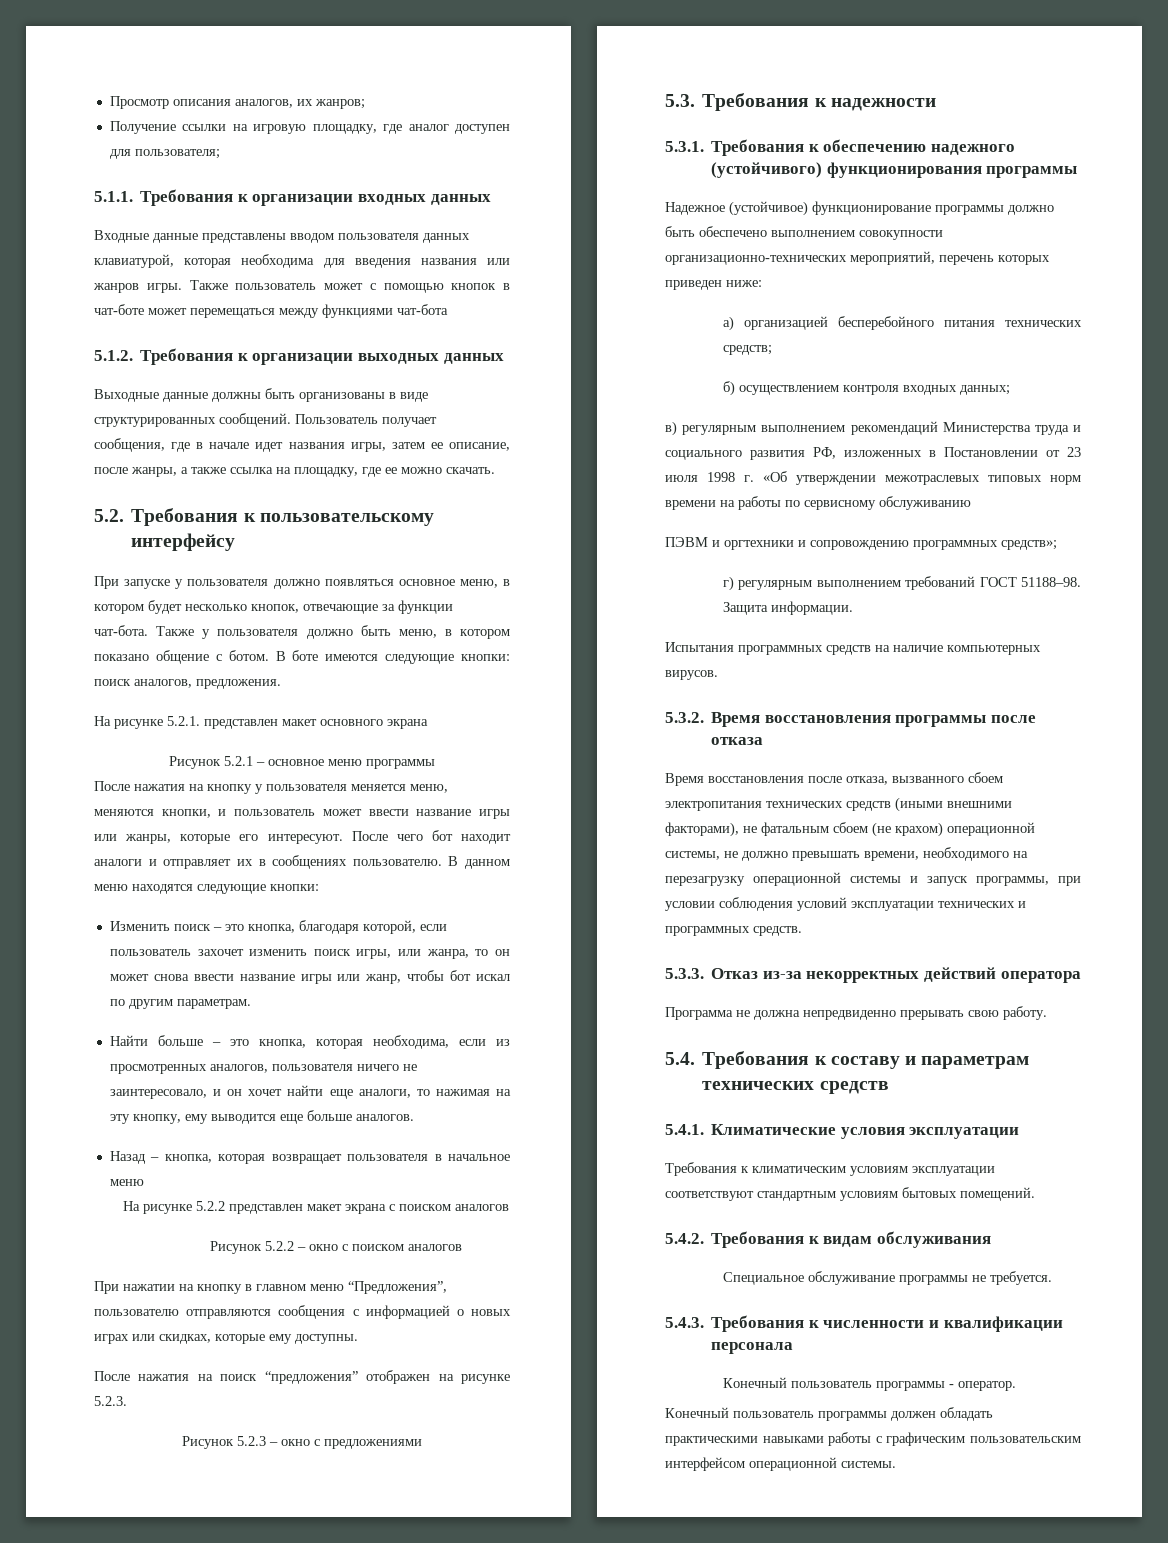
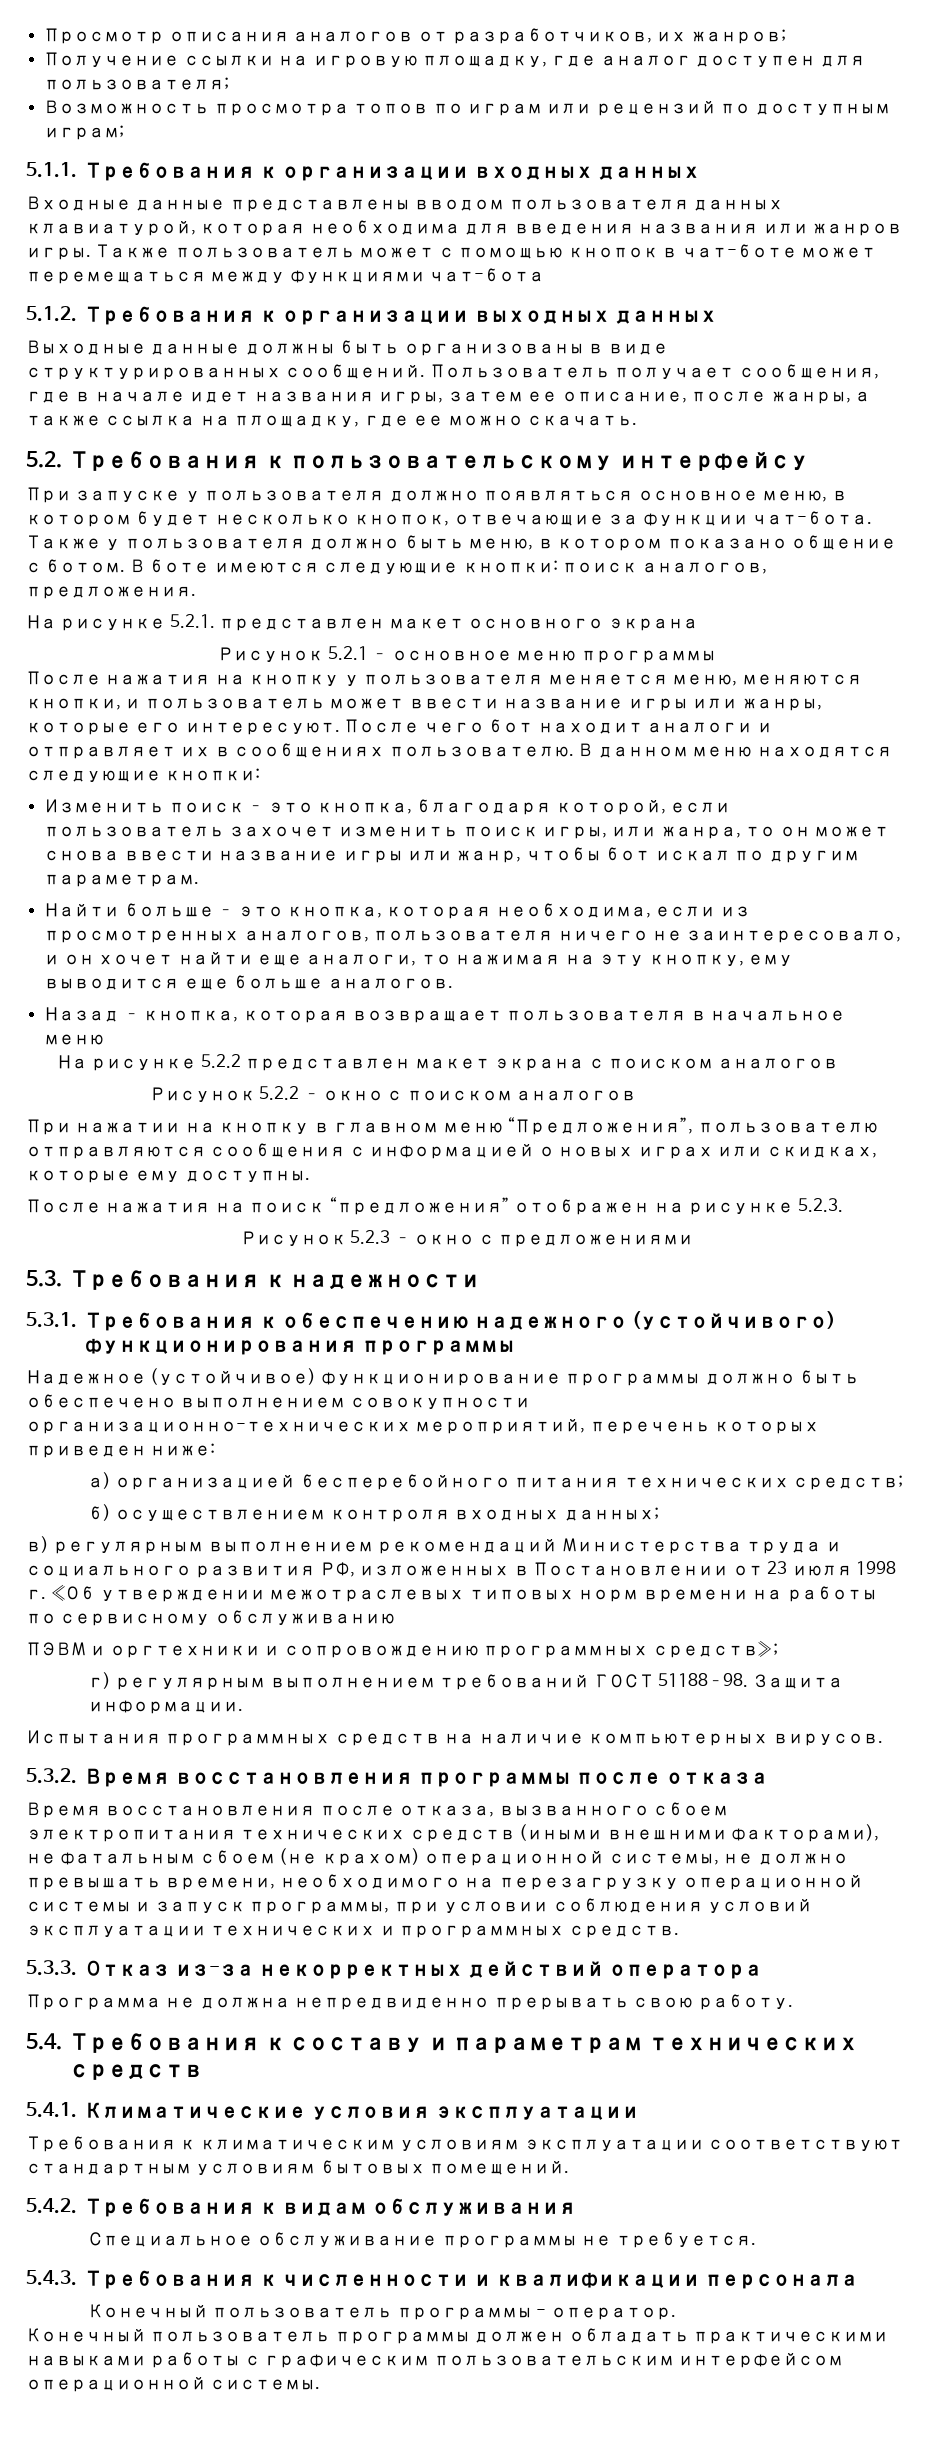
[234,99,293,108] аналогов, -> [293,28,652,44] аналогов от разработчиков,
(220, 154) none -> [44,100,890,116] [44,125,125,140] // Возможность просмотра топов по играм или рецензий по доступным играм;

